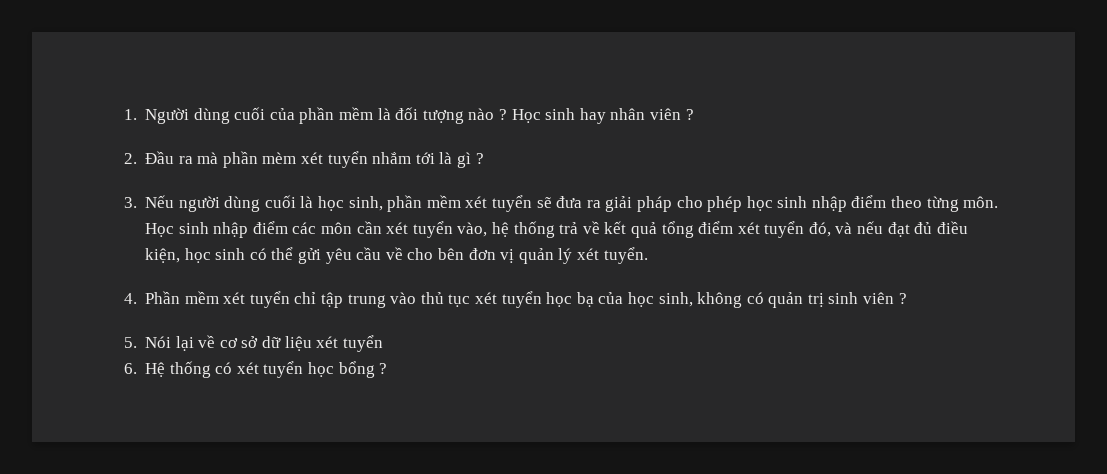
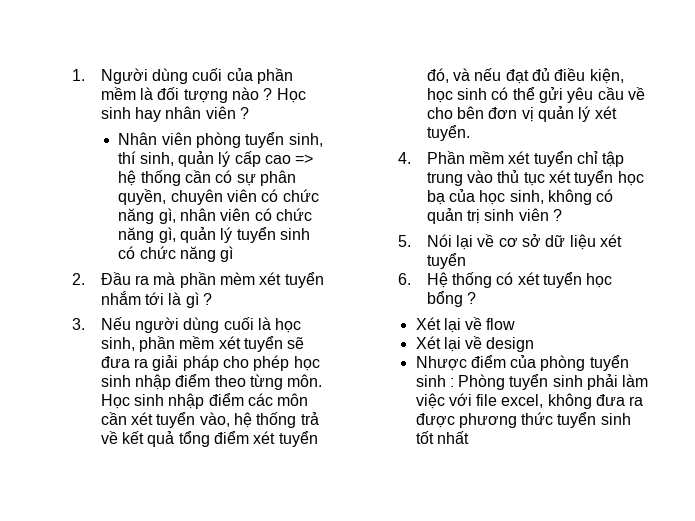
(694, 114) none -> [118,132,323,148] [118,151,314,167] [118,170,296,186] [118,189,319,205] [118,208,312,224] [118,227,310,243] [118,246,234,262] // Nhân viên phòng tuyển sinh, thí sinh, quản lý cấp cao => hệ thống cần có sự phân quyền, chuyên viên có chức năng gì, nhân viên có chức năng gì, quản lý tuyển sinh có chức năng gì
(388, 368) none -> [415,317,516,333] [415,336,535,352] [415,355,629,371] [415,374,649,390] [415,393,644,409] [415,412,631,428] [415,431,469,444] // Xét lại về flow // Xét lại về design // Nhược điểm của phòng tuyển sinh : Phòng tuyển sinh phải làm việc với file excel, không đưa ra được phương thức tuyển sinh tốt nhất

